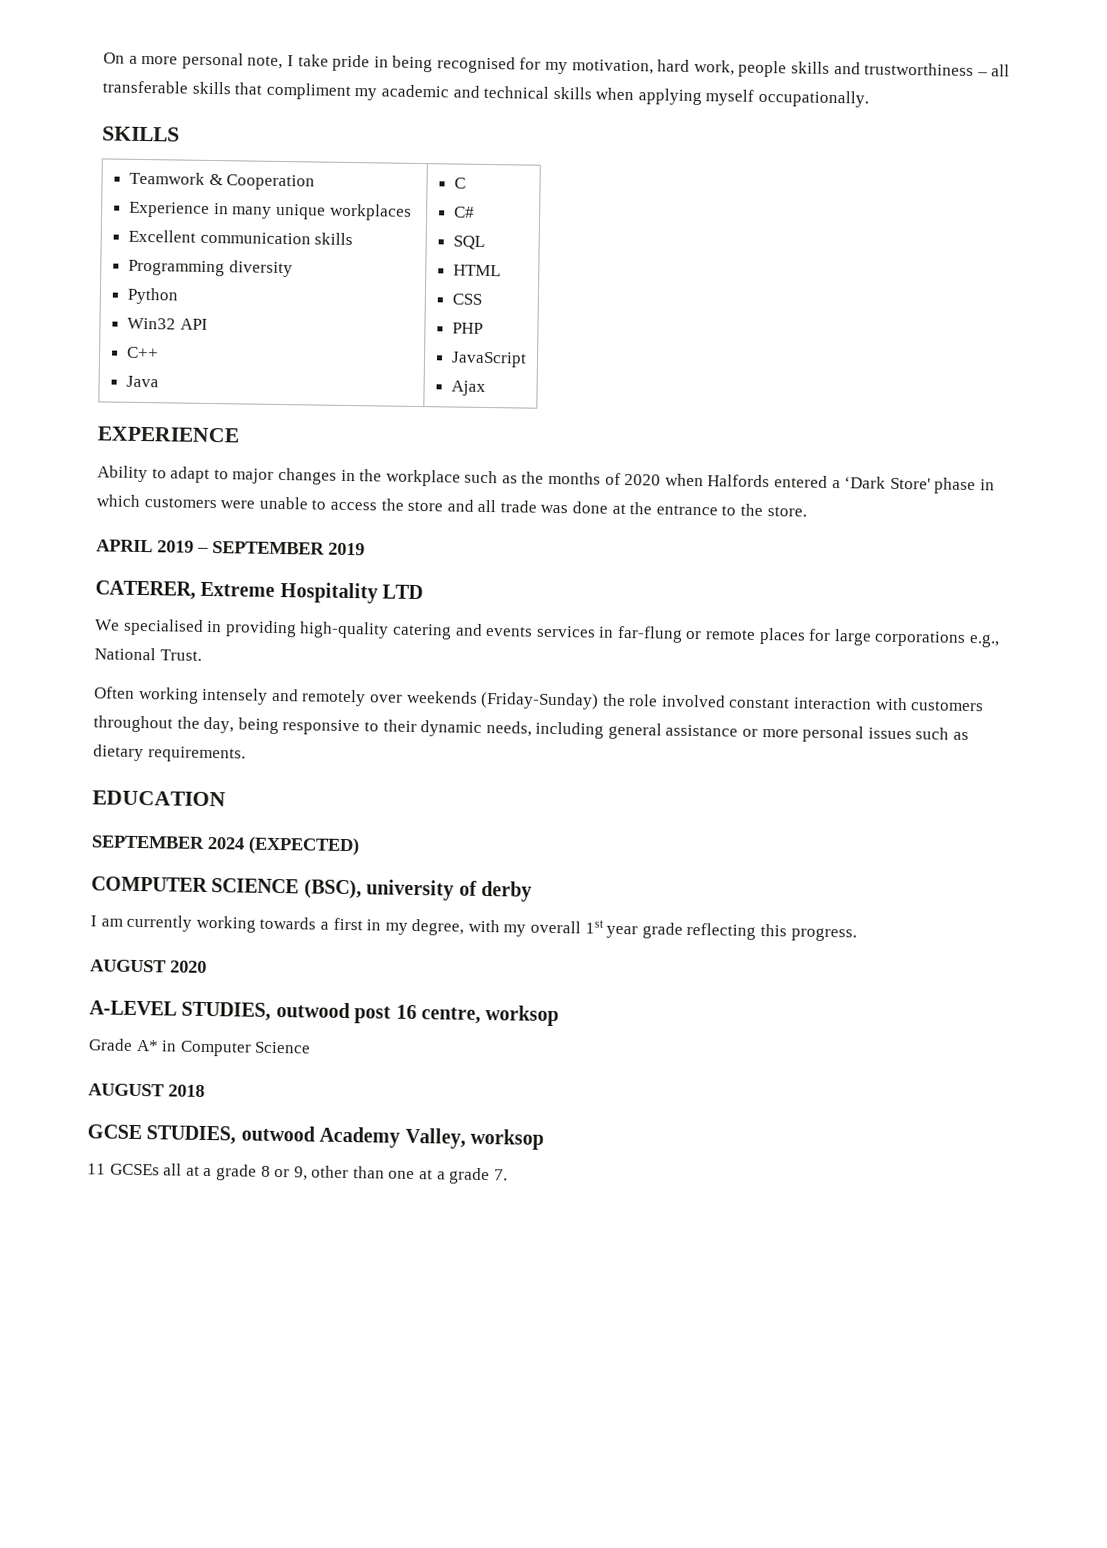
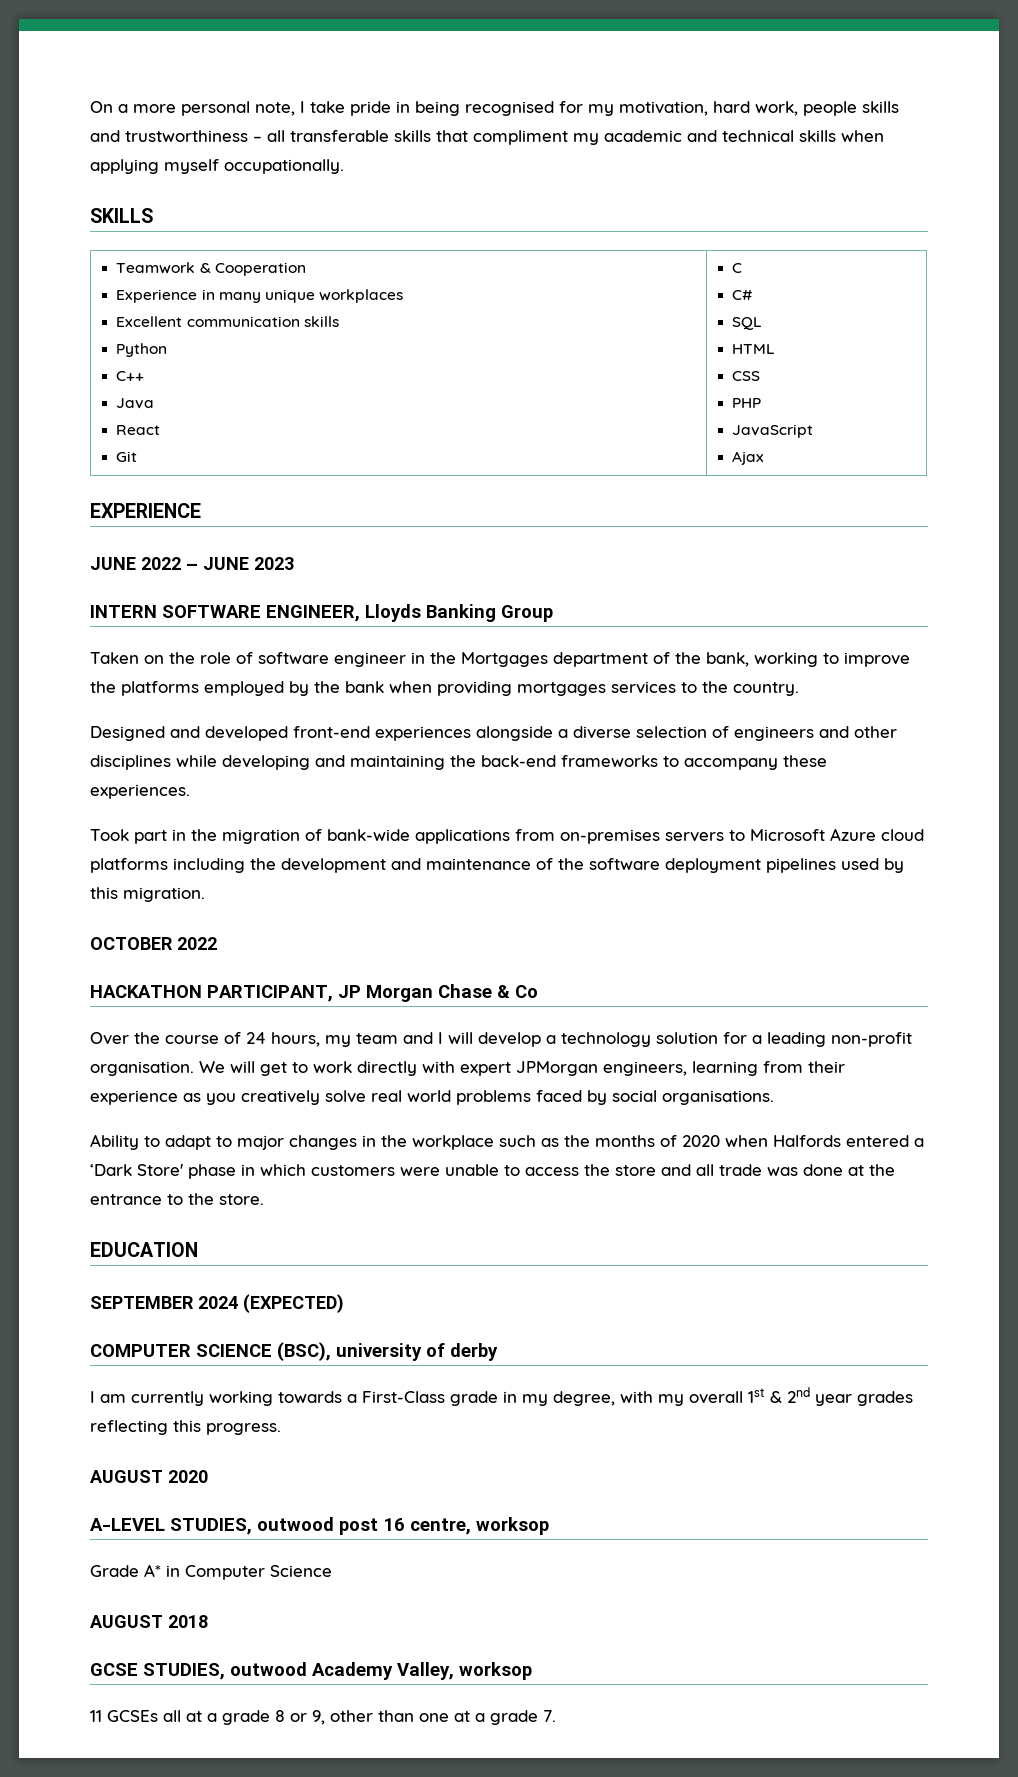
[128,259,293,278] // Programming diversity -> (339, 321) none
[127,317,208,330] // Win32 API -> (168, 350) none
(160, 381) none -> [116,425,161,435] [116,451,138,462] // React // Git
(239, 434) none -> [90,557,294,570] [90,604,553,622] [90,652,910,667] [90,681,799,696] [90,726,897,741] [90,755,827,770] [90,784,190,799] [90,828,924,844] [90,858,904,873] [90,887,205,902] [90,937,217,950] [90,984,538,1002] [90,1032,912,1047] [90,1061,845,1076] [90,1090,774,1105] // JUNE 2022 – JUNE 2023 // INTERN SOFTWARE ENGINEER, Lloyds Banking Group // Taken on the role of software engineer in the Mortgages department of the bank, working to improve the platforms employed by the bank when providing mortgages services to the country. // Designed and developed front-end experiences alongside a diverse selection of engineers and other disciplines while developing and maintaining the back-end frameworks to accompany these experiences. // Took part in the migration of bank-wide applications from on-premises servers to Microsoft Azure cloud platforms including the development and maintenance of the software deployment pipelines used by this migration. // OCTOBER 2022 // HACKATHON PARTICIPANT, JP Morgan Chase & Co // Over the course of 24 hours, my team and I will develop a technology solution for a leading non-profit organisation. We will get to work directly with expert JPMorgan engineers, learning from their experience as you creatively solve real world problems faced by social organisations.
[96,539,365,556] [95,580,424,604] [95,618,1001,648] [94,647,202,661] [94,686,985,712] [93,715,970,743] [93,744,246,763] // APRIL 2019 – SEPTEMBER 2019 // CATERER, Extreme Hospitality LTD // We specialised in providing high-quality catering and events services in far-flung or remote places for large corporations e.g., National Trust. // Often working intensely and remotely over weekends (Friday-Sunday) the role involved constant interaction with customers throughout the day, being responsive to their dynamic needs, including general assistance or more personal issues such as dietary requirements. -> (264, 1199) none
[332,917,363,931] first -> [362,1391,498,1406] First-Class grade
[606,922,683,939] year grade -> [770,1387,913,1406] & 2nd year grades

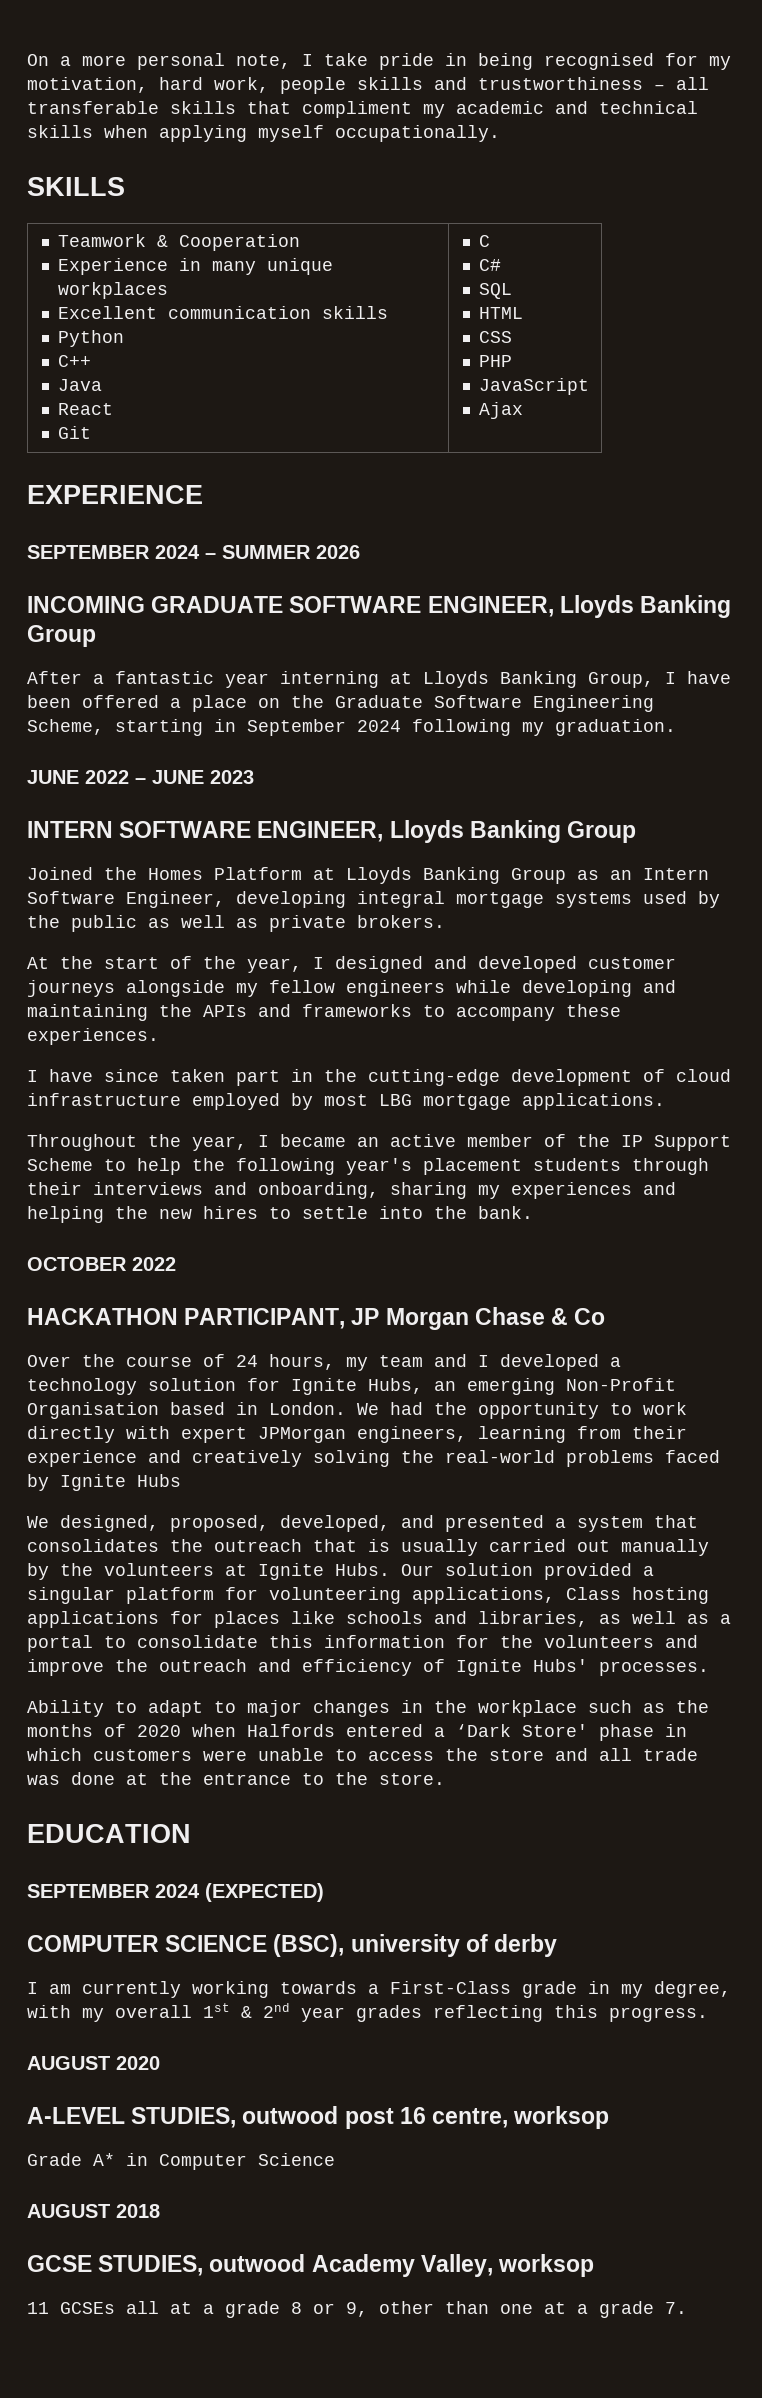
(201, 510) none -> [27,545,360,559] [27,595,732,618] [27,625,96,647] [27,671,731,688] [27,695,654,712] [27,719,676,736] // SEPTEMBER 2024 – SUMMER 2026 // INCOMING GRADUATE SOFTWARE ENGINEER, Lloyds Banking Group // After a fantastic year interning at Lloyds Banking Group, I have been offered a place on the Graduate Software Engineering Scheme, starting in September 2024 following my graduation.
[90,652,910,667] [90,681,799,696] [90,726,897,741] [90,755,171,770] Taken on the role of software engineer in the Mortgages department of the bank, working to improve the platforms employed by the bank when providing mortgages services to the country. // Designed and developed front-end experiences alongside a diverse selection of engineers and other disciplines -> [27,867,709,884] [27,891,720,908] [27,915,445,932] [27,956,676,973] [27,980,445,997] Joined the Homes Platform at Lloyds Banking Group as an Intern Software Engineer, developing integral mortgage systems used by the public as well as private brokers. // At the start of the year, I designed and developed customer journeys alongside my fellow engineers
[481,755,556,767] back-end -> [203,1004,291,1017] APIs and
[90,828,924,844] [90,858,904,873] [90,887,205,902] Took part in the migration of bank-wide applications from on-premises servers to Microsoft Azure cloud platforms including the development and maintenance of the software deployment pipelines used by this migration. -> [27,1069,731,1086] [27,1093,665,1110] [27,1134,731,1151] [27,1158,709,1175] [27,1182,676,1199] [27,1206,533,1223] I have since taken part in the cutting-edge development of cloud infrastructure employed by most LBG mortgage applications. // Throughout the year, I became an active member of the IP Support Scheme to help the following year's placement students through their interviews and onboarding, sharing my experiences and helping the new hires to settle into the bank.
[448,1032,541,1047] will develop -> [500,1354,599,1371] developed
[752,1032,912,1047] [90,1061,287,1076] a leading non-profit organisation. We will get -> [291,1378,676,1395] [27,1402,599,1419] Ignite Hubs, an emerging Non-Profit Organisation based in London. We had the opportunity
[183,1090,774,1105] as you creatively solve real world problems faced by social organisations. -> [148,1450,720,1467] [27,1474,181,1491] [27,1515,698,1532] [27,1539,709,1556] [27,1563,654,1580] [27,1587,709,1604] [27,1611,731,1628] [27,1635,698,1652] [27,1659,709,1676] and creatively solving the real-world problems faced by Ignite Hubs // We designed, proposed, developed, and presented a system that consolidates the outreach that is usually carried out manually by the volunteers at Ignite Hubs. Our solution provided a singular platform for volunteering applications, Class hosting applications for places like schools and libraries, as well as a portal to consolidate this information for the volunteers and improve the outreach and efficiency of Ignite Hubs' processes.

